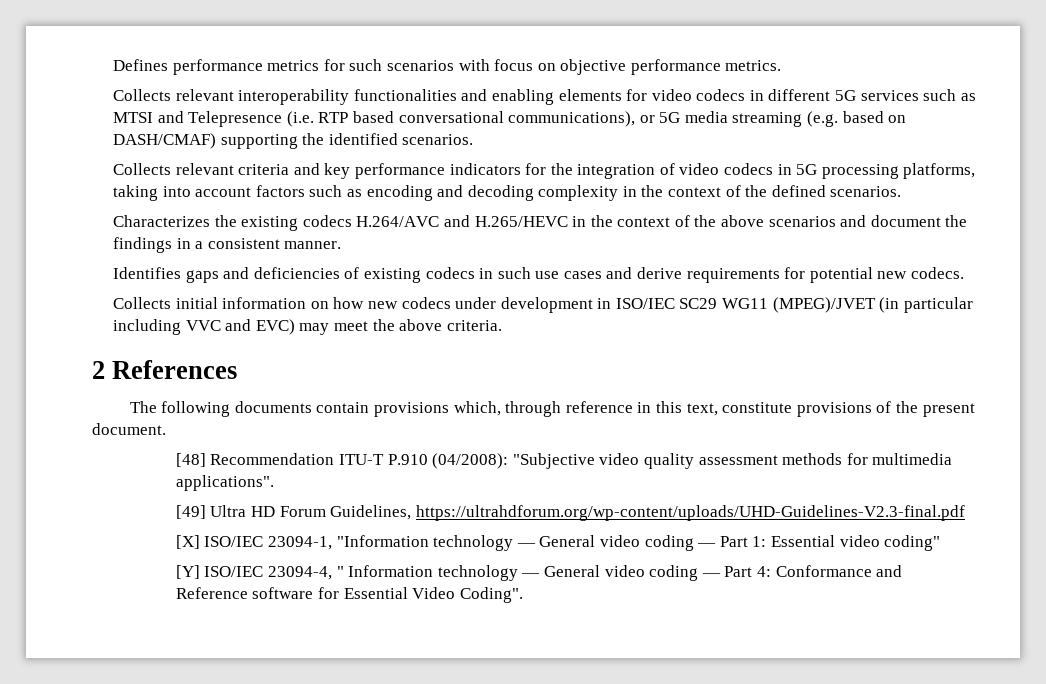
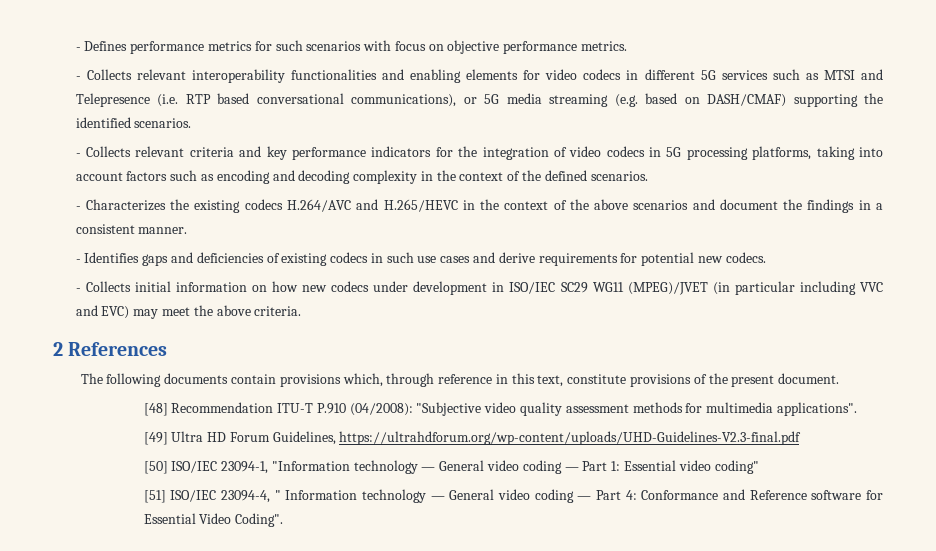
(112, 65) none -> [75,47,81,51] -
(782, 65) none -> [75,76,81,80] -
(474, 139) none -> [75,153,81,157] -
(902, 191) none -> [75,206,81,210] -
(342, 245) none -> [75,259,81,263] -
(965, 273) none -> [75,288,81,292] -
[175,535,200,549] [X] -> [143,461,168,474] [50]
[175,565,200,579] [Y] -> [143,490,166,503] [51]

